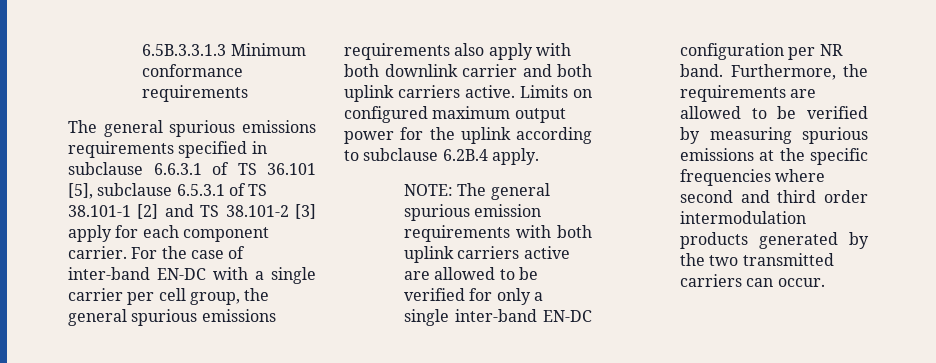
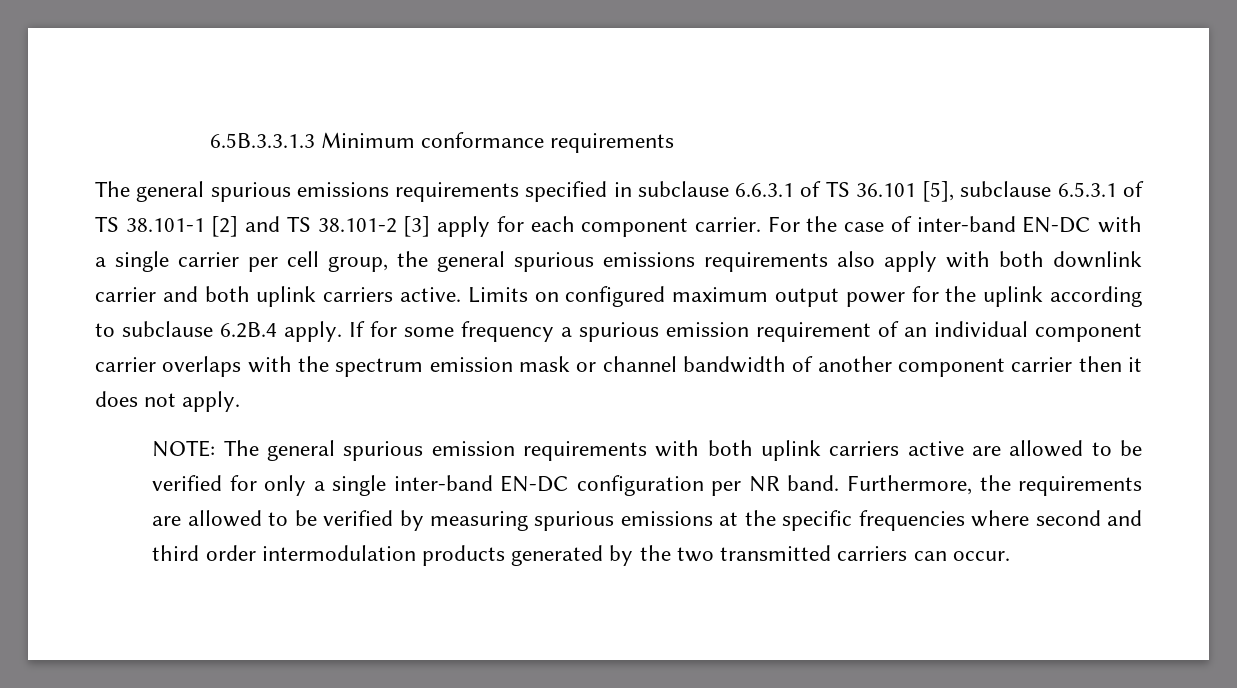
(539, 156) none -> [349,321,1142,342] [95,356,1142,377] [95,391,241,412] If for some frequency a spurious emission requirement of an individual component carrier overlaps with the spectrum emission mask or channel bandwidth of another component carrier then it does not apply.

